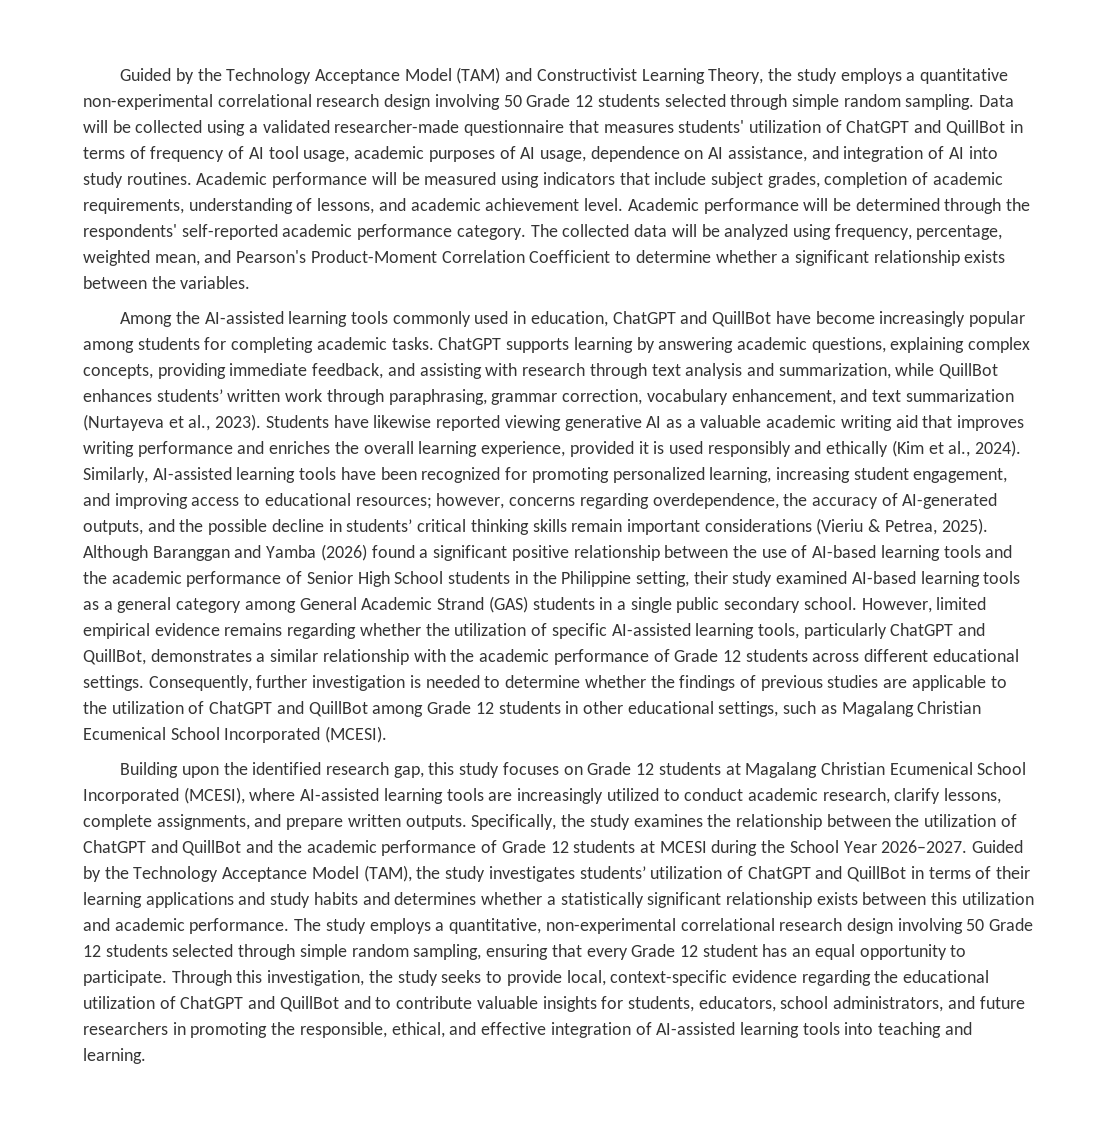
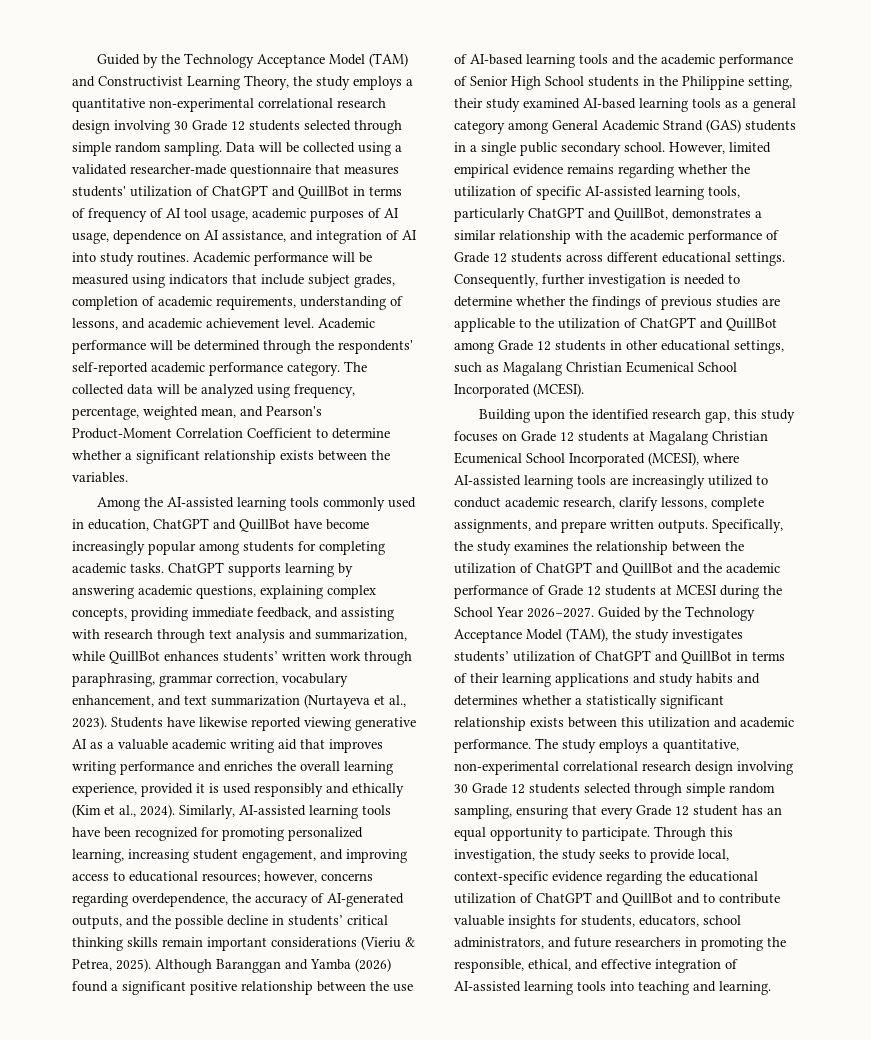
[503,95,522,107] 50 -> [174,121,188,130] 30
[966,919,985,931] 50 -> [454,784,468,793] 30

